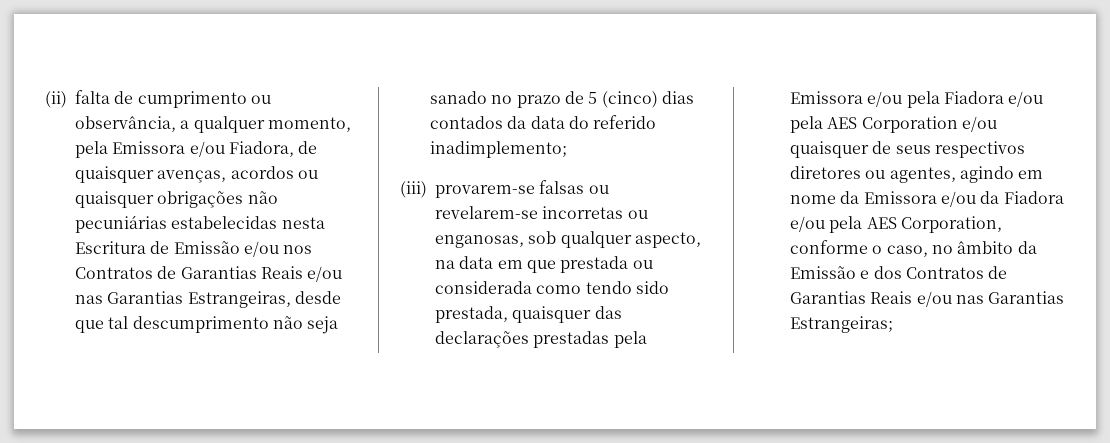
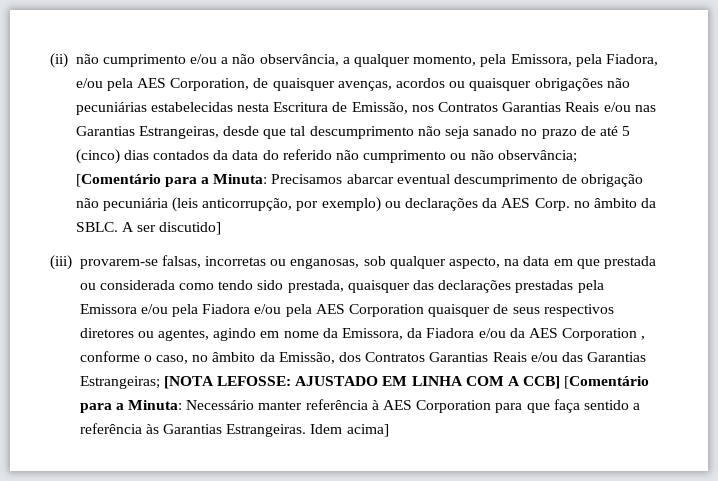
[75,90,271,108] falta de cumprimento ou -> [75,54,256,67] não cumprimento e/ou a não
[112,141,294,157] Emissora e/ou Fiadora, -> [510,54,658,67] [75,78,250,91] Emissora, pela Fiadora, e/ou pela AES Corporation,
[173,241,279,257] Emissão e/ou -> [351,102,408,114] Emissão,
[157,266,177,279] de -> (499, 107) none
(584, 97) none -> [599,126,618,136] até
[430,141,567,158] inadimplemento; -> [336,150,577,163] [75,174,644,187] [75,197,657,212] [75,222,222,235] não cumprimento ou não observância; [Comentário para a Minuta: Precisamos abarcar eventual descumprimento de obrigação não pecuniária (leis anticorrupção, por exemplo) ou declarações da AES Corp. no âmbito da SBLC. A ser discutido]
[539,180,609,194] [435,206,538,219] falsas ou revelarem-se -> [161,255,201,268] falsas,
[961,116,997,132] e/ou -> (425, 310) none
[863,191,976,207] Emissora e/ou -> [342,328,404,340] Emissora,
[829,216,1002,233] pela AES Corporation, -> [509,328,646,341] da AES Corporation ,
[790,266,870,279] Emissão e -> [278,352,335,364] Emissão,
[988,266,1008,279] [790,291,984,307] de Garantias Reais e/ou nas -> [429,352,583,362] Garantias Reais e/ou das
(893, 324) none -> [163,376,650,389] [79,399,641,413] [79,423,389,437] [NOTA LEFOSSE: AJUSTADO EM LINHA COM A CCB] [Comentário para a Minuta: Necessário manter referência à AES Corporation para que faça sentido a referência às Garantias Estrangeiras. Idem acima]

